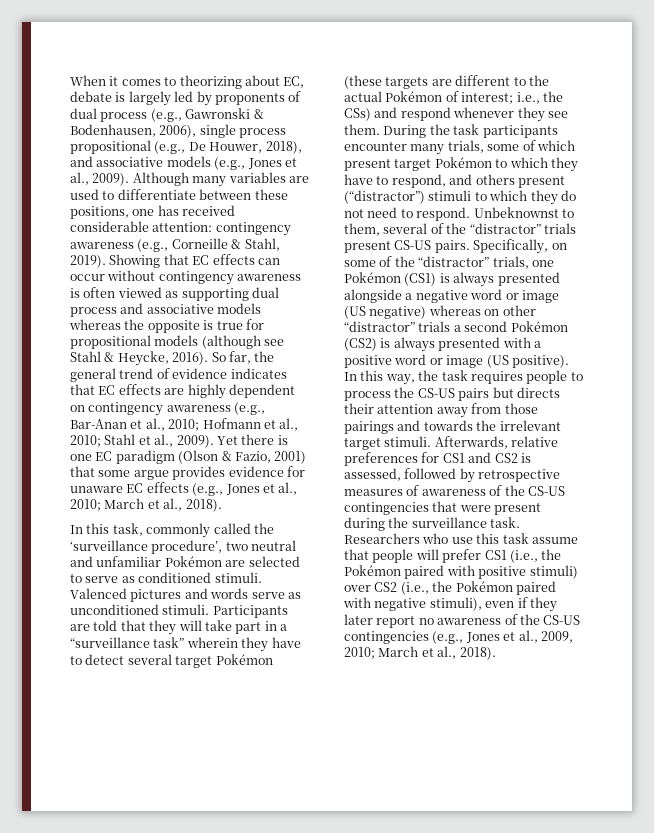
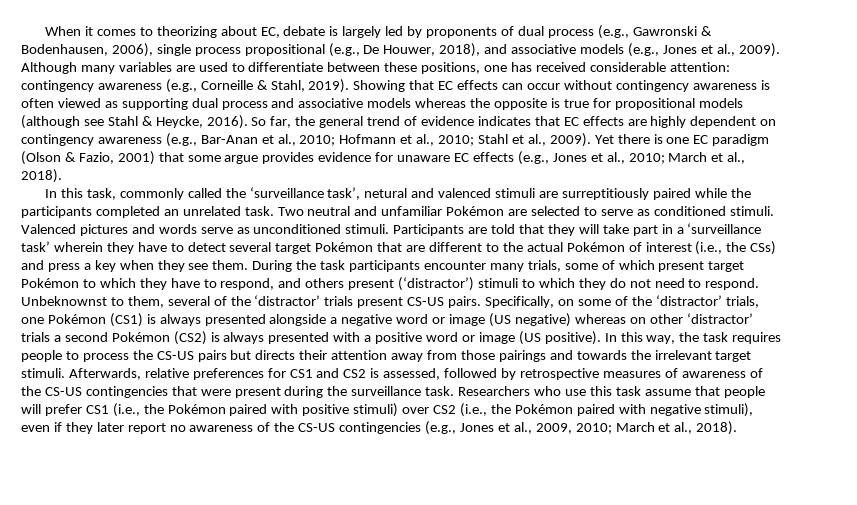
[151,540,248,554] procedure’, two -> [327,187,751,200] [21,206,304,218] task’, netural and valenced stimuli are surreptitiously paired while the participants completed an unrelated task. Two
[70,637,185,648] “surveillance task” -> [687,223,762,234] [21,241,50,252] ‘surveillance task’
[344,75,429,89] (these targets -> [377,242,403,252] that
[461,92,540,104] interest; i.e., -> [645,241,723,255] interest (i.e.,
[400,107,515,121] respond whenever -> [47,260,154,272] press a key when
[344,190,425,204] (“distractor”) -> [398,277,475,291] (‘distractor’)
[469,223,541,234] “distractor” -> [254,295,321,306] ‘distractor’
[418,256,490,267] “distractor” -> [655,295,722,306] ‘distractor’
[344,321,415,332] “distractor” -> [686,313,753,324] ‘distractor’

